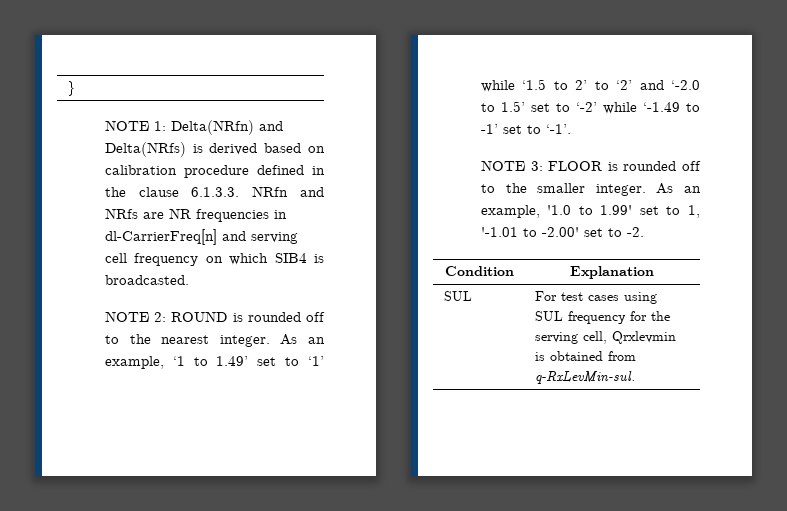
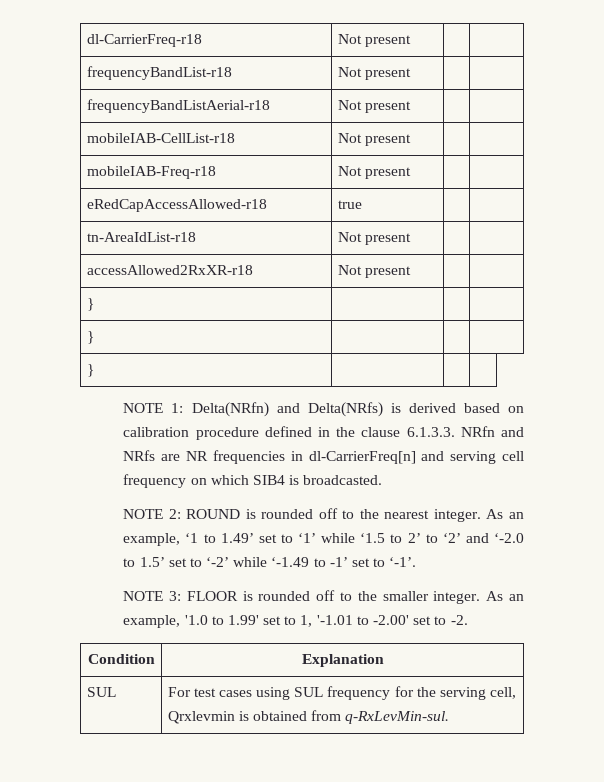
(67, 88) none -> [86,34,202,47] [337,34,411,47] [86,66,232,80] [337,67,411,80] [86,99,270,113] [337,100,411,113] [86,133,235,143] [337,133,411,146] [86,166,216,179] [337,166,411,179] [86,199,267,212] [337,200,362,209] [86,232,196,242] [337,232,411,245] [86,265,253,275] [337,265,411,278] [86,298,94,311] [86,331,94,344] dl-CarrierFreq-r18 | Not present | | // frequencyBandList-r18 | Not present | | // frequencyBandListAerial-r18 | Not present | | // mobileIAB-CellList-r18 | Not present | | // mobileIAB-Freq-r18 | Not present | | // eRedCapAccessAllowed-r18 | true | | // tn-AreaIdList-r18 | Not present | | // accessAllowed2RxXR-r18 | Not present | | // } | | | // } | | | //

